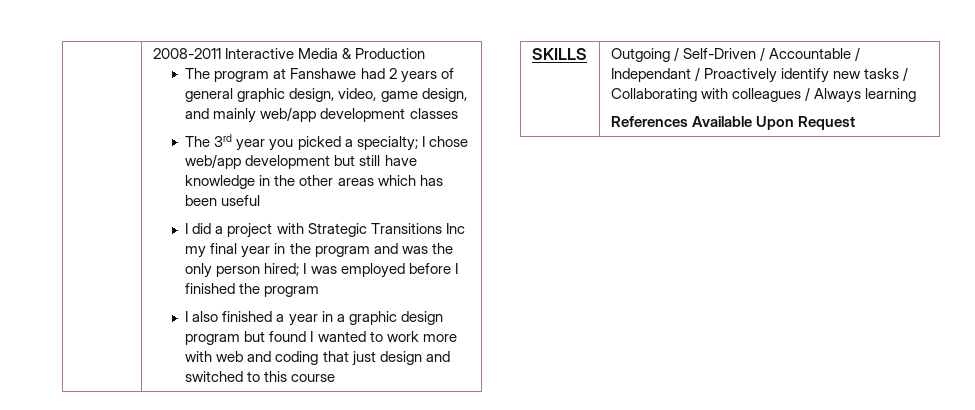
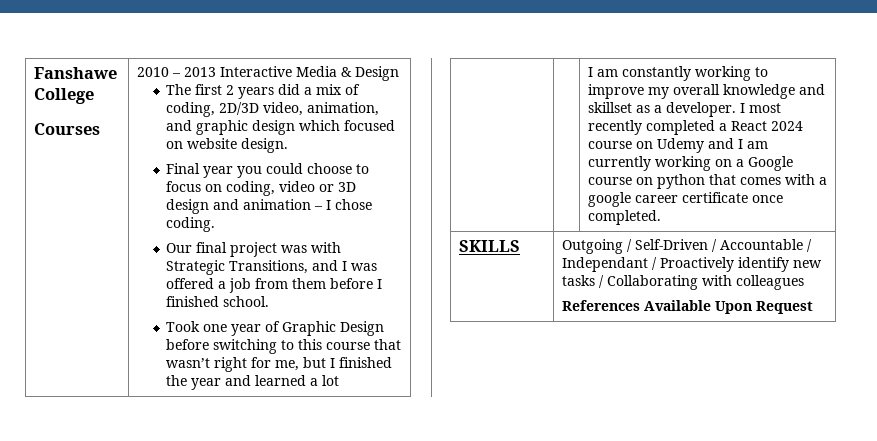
[152,48,221,59] | 2008-2011 -> [33,67,117,79] [33,88,94,104] [33,123,100,135] [136,67,216,77] Fanshawe College // Courses | 2010 – 2013
[355,48,426,59] [185,68,454,83] [185,88,467,102] [185,107,458,123] [185,134,468,151] [185,154,417,169] [185,175,443,189] [185,195,261,206] [185,223,465,238] [185,243,453,258] [185,263,458,278] [185,283,320,297] [185,311,443,326] [185,331,457,345] [185,351,450,366] [185,371,336,382] Production // The program at Fanshawe had 2 years of general graphic design, video, game design, and mainly web/app development classes // The 3rd year you picked a specialty; I chose web/app development but still have knowledge in the other areas which has been useful // I did a project with Strategic Transitions Inc my final year in the program and was the only person hired; I was employed before I finished the program // I also finished a year in a graphic design program but found I wanted to work more with web and coding that just design and switched to this course -> [354,66,399,81] [166,84,361,99] [166,102,380,117] [166,120,396,135] [166,138,289,153] [166,163,370,178] [166,181,357,196] [166,199,373,214] [166,217,216,232] [166,242,342,257] [166,260,378,275] [166,278,383,293] [166,296,270,307] [166,321,385,336] [166,339,402,354] [166,357,393,372] [166,375,340,390] [587,66,768,81] [587,84,825,99] [587,102,781,117] [587,120,803,135] [587,138,768,153] [587,156,793,171] [587,174,827,189] [587,192,783,207] [587,210,661,225] Design // The first 2 years did a mix of coding, 2D/3D video, animation, and graphic design which focused on website design. // Final year you could choose to focus on coding, video or 3D design and animation – I chose coding. // Our final project was with Strategic Transitions, and I was offered a job from them before I finished school. // Took one year of Graphic Design before switching to this course that wasn’t right for me, but I finished the year and learned a lot // | | I am constantly working to improve my overall knowledge and skillset as a developer. I most recently completed a React 2024 course on Udemy and I am currently working on a Google course on python that comes with a google career certificate once completed.
[805,87,917,103] / Always learning -> (804, 282) none

